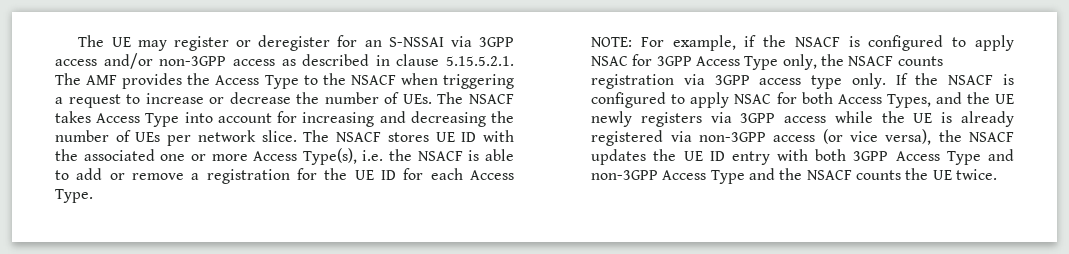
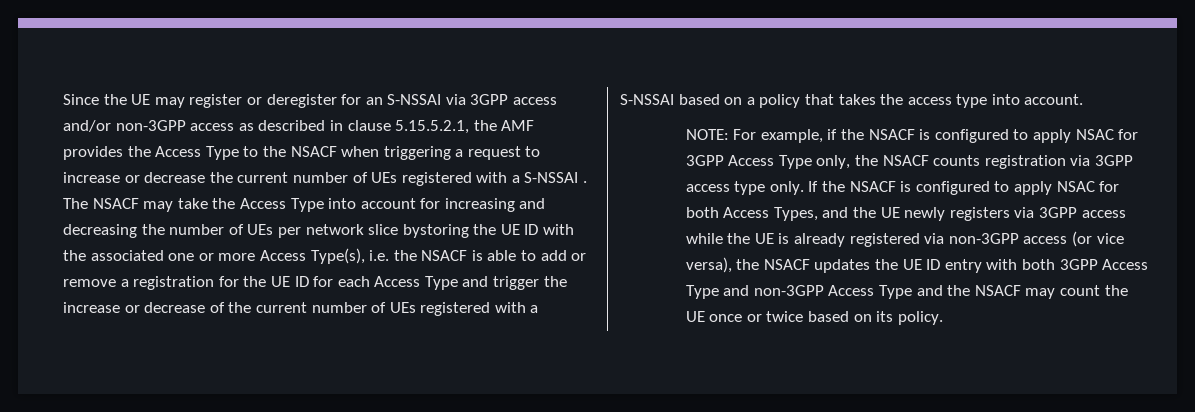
[78,35,105,47] The -> [63,94,127,105] Since the
[446,56,514,66] [55,73,81,85] 5.15.5.2.1. The -> [395,120,497,134] 5.15.5.2.1, the
[324,92,515,104] [55,111,91,123] number of UEs. The NSACF takes -> [237,172,588,186] [63,198,236,212] current number of UEs registered with a S-NSSAI . The NSACF may take the
[261,130,429,142] slice. The NSACF stores -> [368,224,497,238] slice bystoring the
[55,189,93,203] Type. -> [424,276,567,290] [63,302,539,316] [620,94,1084,108] Type and trigger the increase or decrease of the current number of UEs registered with a S-NSSAI based on a policy that takes the access type into account.
[856,168,998,180] counts the UE twice. -> [1025,285,1128,299] [685,311,943,325] may count the UE once or twice based on its policy.

